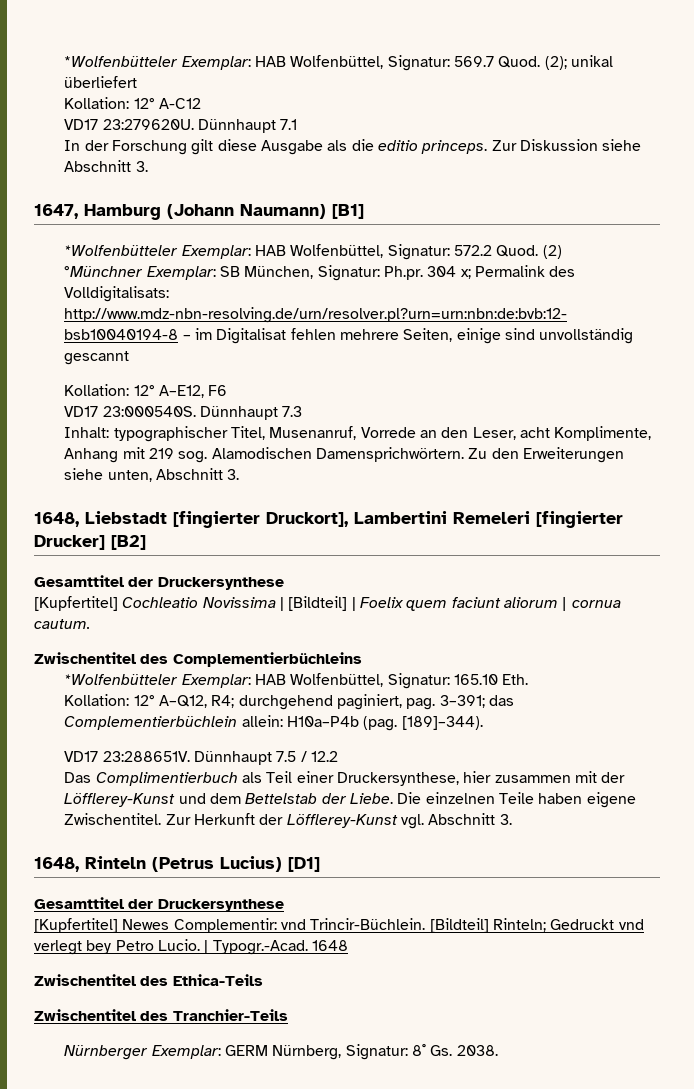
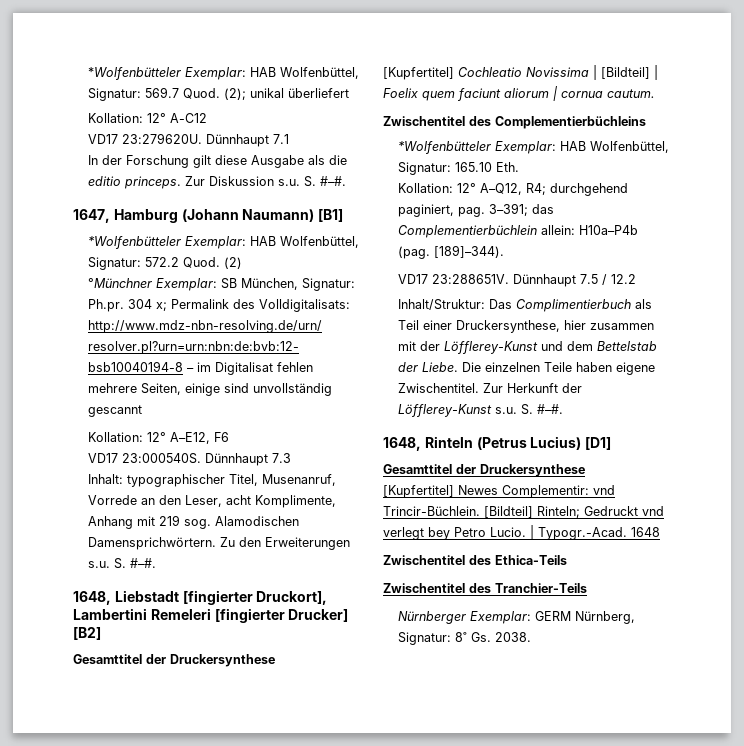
[602,139,642,151] [64,160,148,172] siehe Abschnitt 3. -> [277,176,346,187] s.u. S. #–#.
[64,468,240,482] siehe unten, Abschnitt 3. -> [87,558,156,569] s.u. S. #–#.
(338, 756) none -> [397,299,485,310] Inhalt/Struktur:
[400,813,512,829] vgl. Abschnitt 3. -> [494,404,563,415] s.u. S. #–#.

